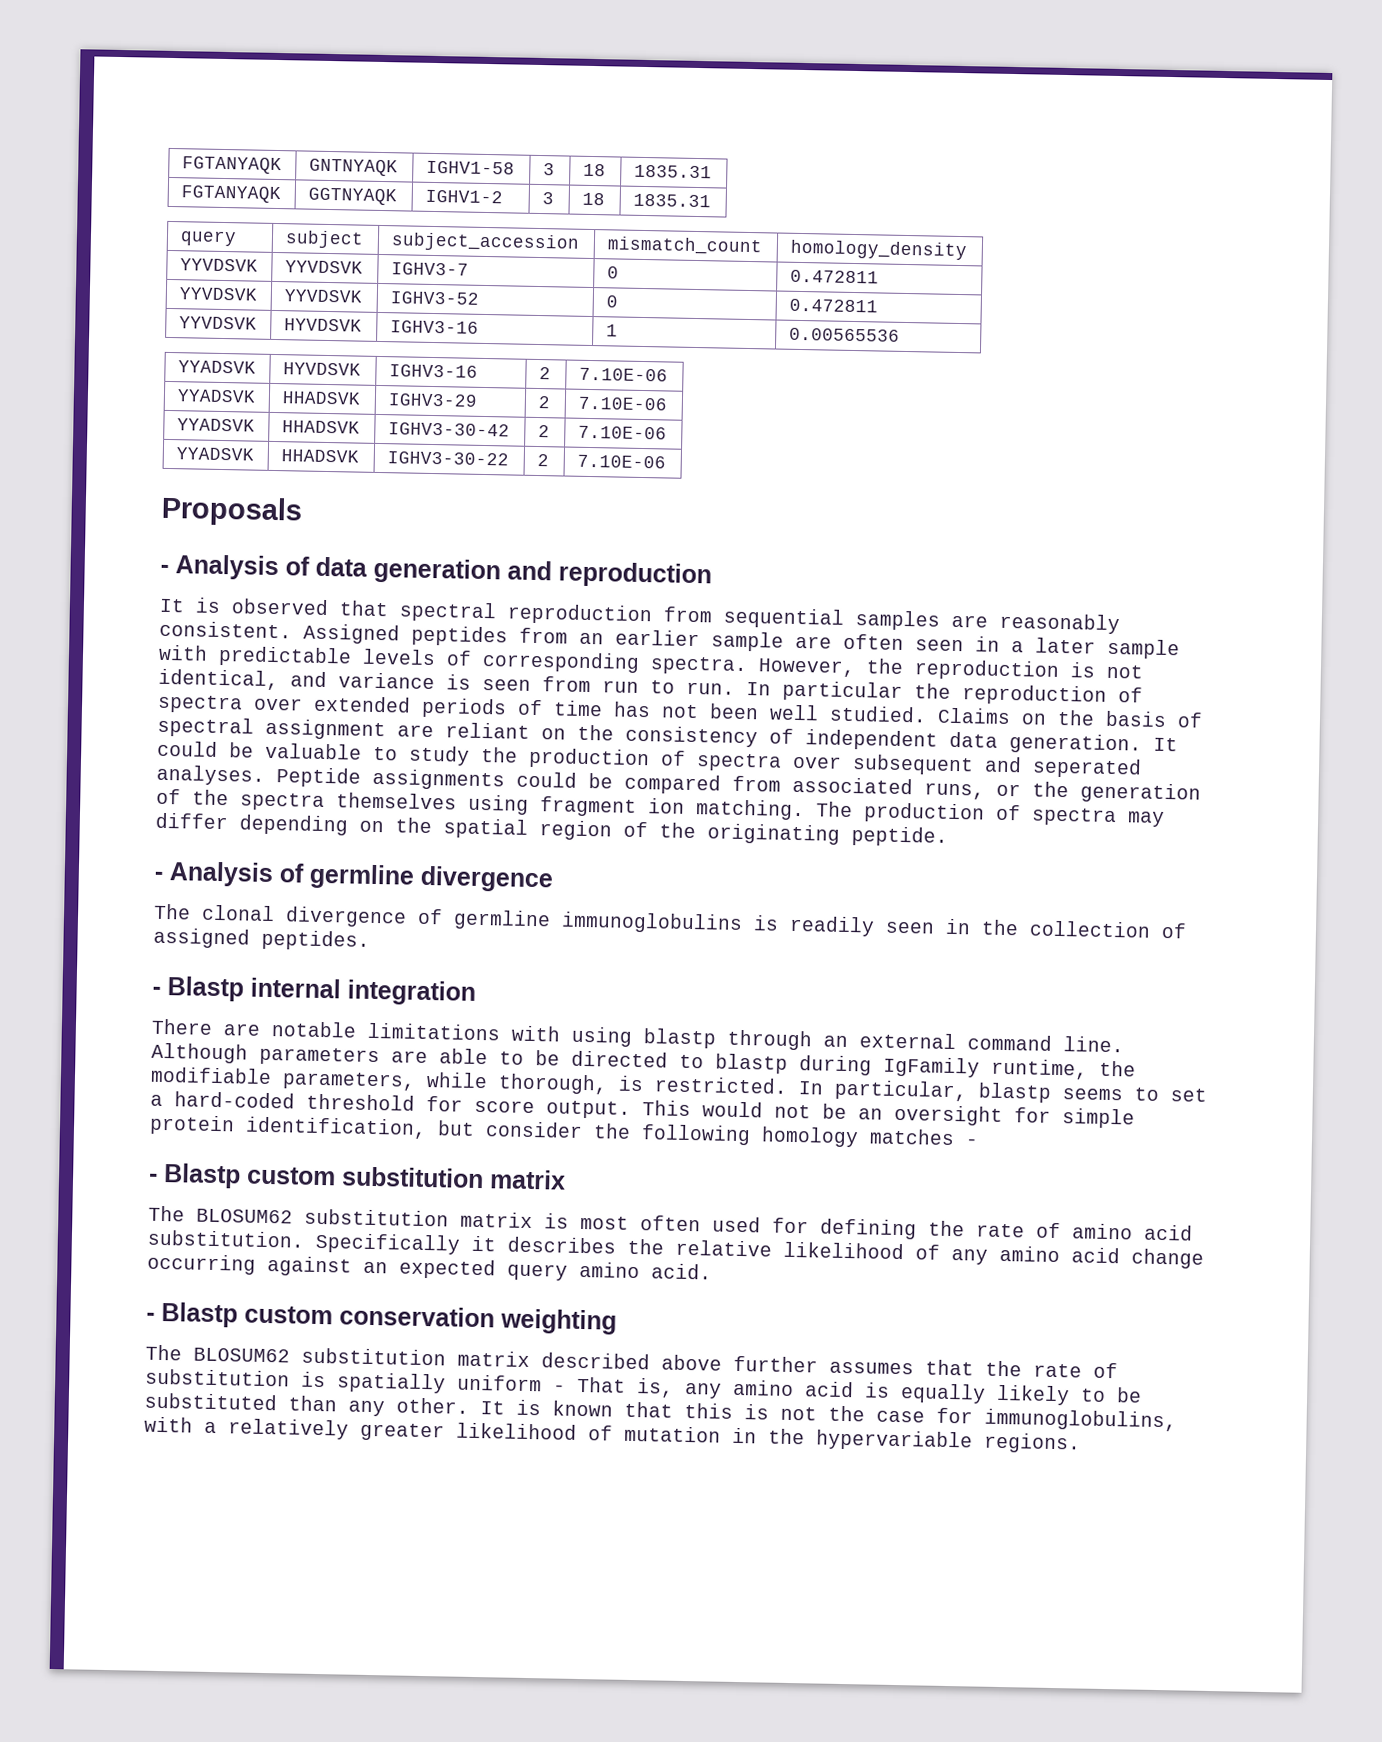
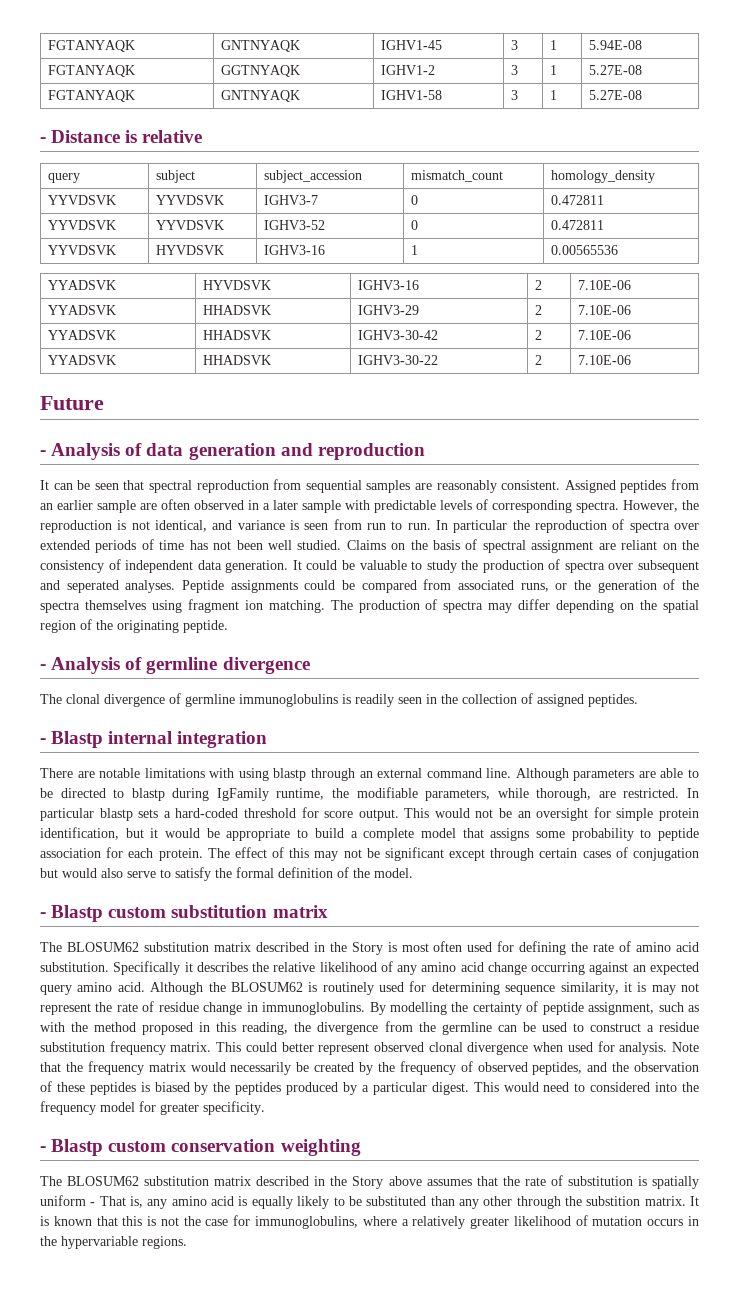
[181,156,282,175] [308,158,398,177] [425,160,515,175] [542,163,555,176] [582,163,606,177] [633,164,712,179] FGTANYAQK | GNTNYAQK | IGHV1-58 | 3 | 18 | 1835.31 -> [47,40,135,52] [220,40,300,52] [380,40,442,50] [510,40,518,50] [549,40,557,50] [588,40,642,50] FGTANYAQK | GNTNYAQK | IGHV1-45 | 3 | 1 | 5.94E-08
[581,192,605,206] [632,193,711,208] 18 | 1835.31 -> [549,65,557,75] [588,65,642,75] [47,90,135,102] [220,90,300,102] [380,90,442,100] [510,90,518,100] [549,90,557,100] [588,90,642,100] [40,130,203,143] 1 | 5.27E-08 // FGTANYAQK | GNTNYAQK | IGHV1-58 | 3 | 1 | 5.27E-08 // - Distance is relative
[161,495,303,527] Proposals -> [40,396,104,410] Future
[195,597,329,616] is observed -> [53,480,119,490] can be seen
[915,639,964,652] seen -> [194,500,244,510] observed
[618,1075,644,1092] is -> [598,791,616,798] are
[834,1079,1207,1103] particular, blastp seems to set -> [40,808,159,821] particular blastp sets
[485,1121,978,1148] consider the following homology matches - -> [150,828,699,841] [40,847,699,861] [40,867,413,881] it would be appropriate to build a complete model that assigns some probability to peptide association for each protein. The effect of this may not be significant except through certain cases of conjugation but would also serve to satisfy the formal definition of the model.
(533, 1220) none -> [255,942,383,955] described in the Story
(712, 1271) none -> [150,981,699,995] [40,1001,699,1015] [40,1021,699,1035] [40,1041,699,1055] [40,1061,699,1075] [40,1081,700,1095] [40,1101,265,1115] Although the BLOSUM62 is routinely used for determining sequence similarity, it is may not represent the rate of residue change in immunoglobulins. By modelling the certainty of peptide assignment, such as with the method proposed in this reading, the divergence from the germline can be used to construct a residue substitution frequency matrix. This could better represent observed clonal divergence when used for analysis. Note that the frequency matrix would necessarily be created by the frequency of observed peptides, and the observation of these peptides is biased by the peptides produced by a particular digest. This would need to considered into the frequency model for greater specificity.
[661,1354,818,1373] above further -> [314,1176,422,1189] in the Story above
[396,1397,469,1414] other. -> [483,1196,686,1209] other through the substition matrix.
[144,1416,193,1433] with -> [362,1216,397,1226] where
(721, 1434) none -> [647,1219,684,1226] occurs

